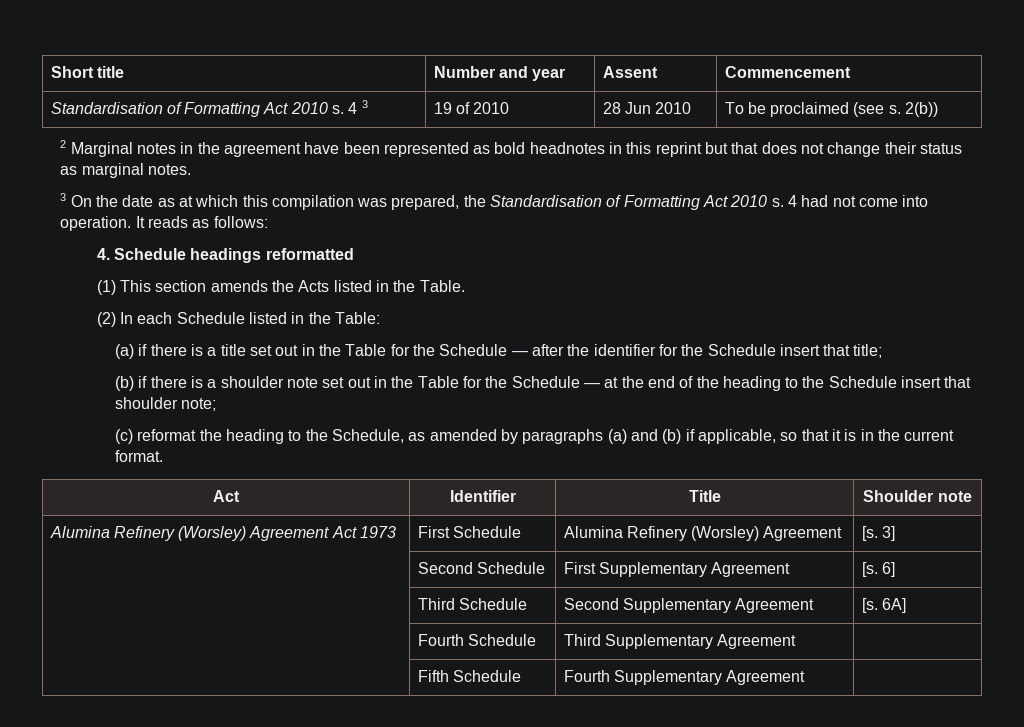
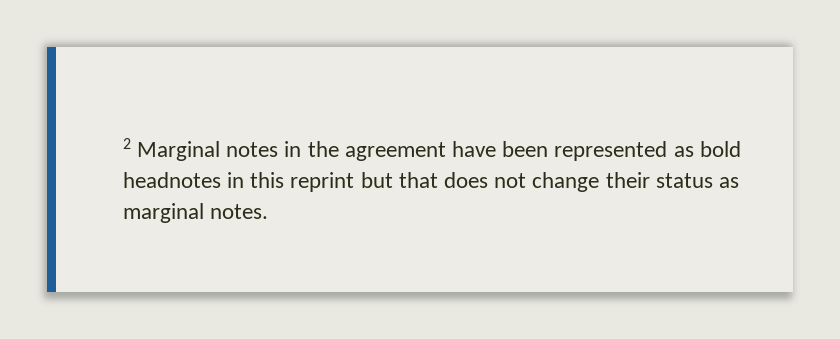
[50,66,124,78] [433,66,566,81] [602,66,658,78] [724,66,851,78] [50,100,368,117] [433,102,510,114] [602,102,692,114] [724,102,939,117] Short title | Number and year | Assent | Commencement // Standardisation of Formatting Act 2010 s. 4 3 | 19 of 2010 | 28 Jun 2010 | To be proclaimed (see s. 2(b)) // -> (122, 143) none
[60,193,929,210] [60,216,268,231] [96,248,354,263] [96,280,465,295] [96,312,381,327] [115,344,883,359] [115,376,972,391] [115,397,217,411] [115,429,955,444] [115,450,164,462] [213,490,240,502] [449,490,516,502] [688,490,721,502] [863,490,972,502] [49,526,397,541] [417,526,521,538] [563,526,843,541] [861,526,895,541] [417,562,545,574] [563,562,791,577] [861,562,895,577] [417,598,527,610] [563,598,815,613] [861,598,906,613] [417,634,536,646] [563,634,797,649] [417,670,521,682] [563,670,806,685] // 3 On the date as at which this compilation was prepared, the Standardisation of Formatting Act 2010 s. 4 had not come into operation. It reads as follows: // 4. Schedule headings reformatted // (1) This section amends the Acts listed in the Table. // (2) In each Schedule listed in the Table: // (a) if there is a title set out in the Table for the Schedule — after the identifier for the Schedule insert that title; // (b) if there is a shoulder note set out in the Table for the Schedule — at the end of the heading to the Schedule insert that shoulder note; // (c) reformat the heading to the Schedule, as amended by paragraphs (a) and (b) if applicable, so that it is in the current format. // Act | Identifier | Title | Shoulder note // Alumina Refinery (Worsley) Agreement Act 1973 | First Schedule | Alumina Refinery (Worsley) Agreement | [s. 3] // | Second Schedule | First Supplementary Agreement | [s. 6] // | Third Schedule | Second Supplementary Agreement | [s. 6A] // | Fourth Schedule | Third Supplementary Agreement | // | Fifth Schedule | Fourth Supplementary Agreement | -> (268, 211) none

